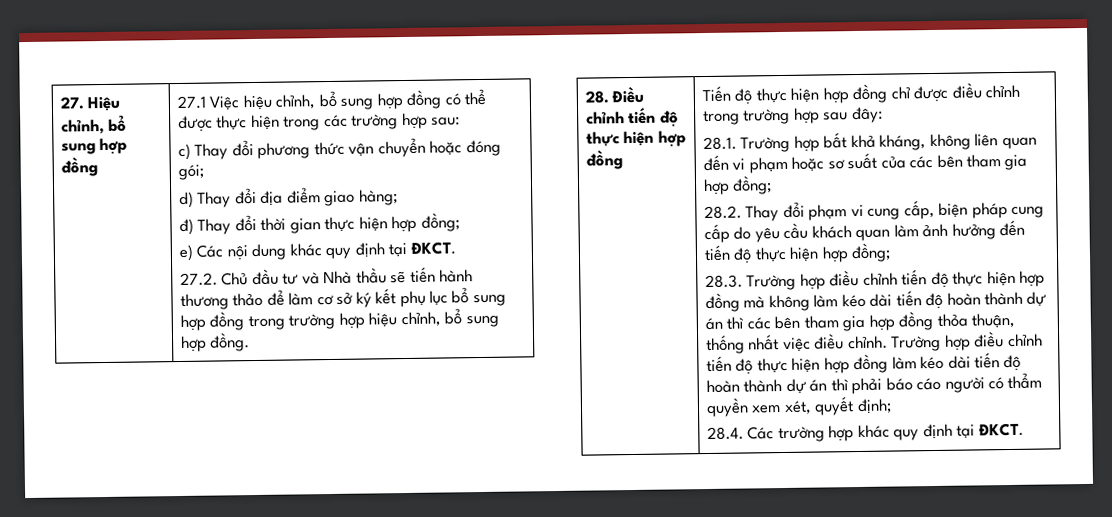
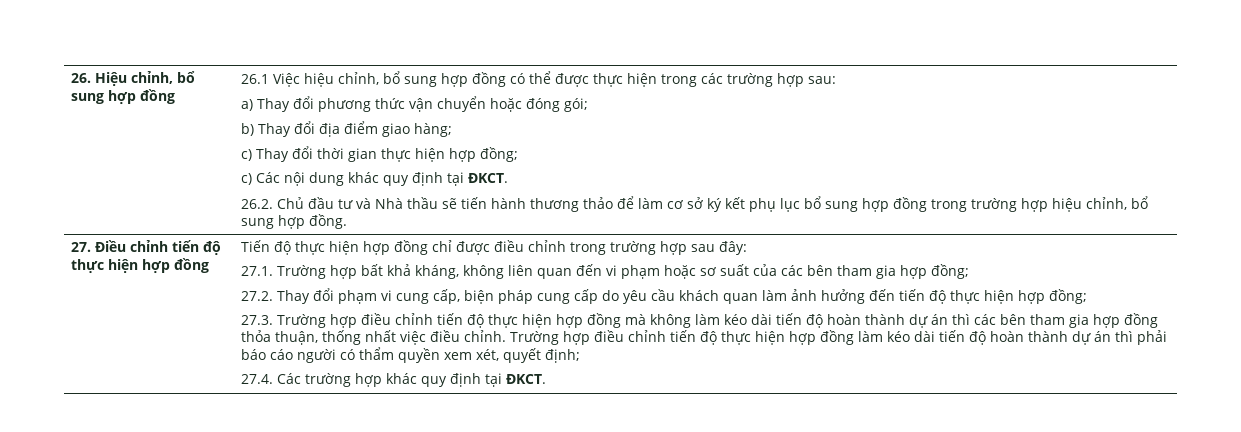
[59,96,84,110] 27. -> [70,73,91,83] 26.
[176,95,206,110] 27.1 -> [240,74,269,84] 26.1
[177,143,191,161] c) -> [240,99,253,111] a)
[178,191,194,209] d) -> [240,123,254,136] b)
[178,218,194,236] đ) -> [240,149,252,161] c)
[178,244,193,262] e) -> [240,173,252,185] c)
[179,272,218,286] 27.2. -> [240,199,273,209] 26.2.
[584,90,609,104] 28. -> [70,242,91,252] 27.
[702,136,737,151] 28.1. -> [240,266,273,276] 27.1.
[703,205,742,220] 28.2. -> [240,291,273,301] 27.2.
[704,274,743,289] 28.3. -> [240,315,273,325] 27.3.
[706,426,744,441] 28.4. -> [240,374,273,384] 27.4.

